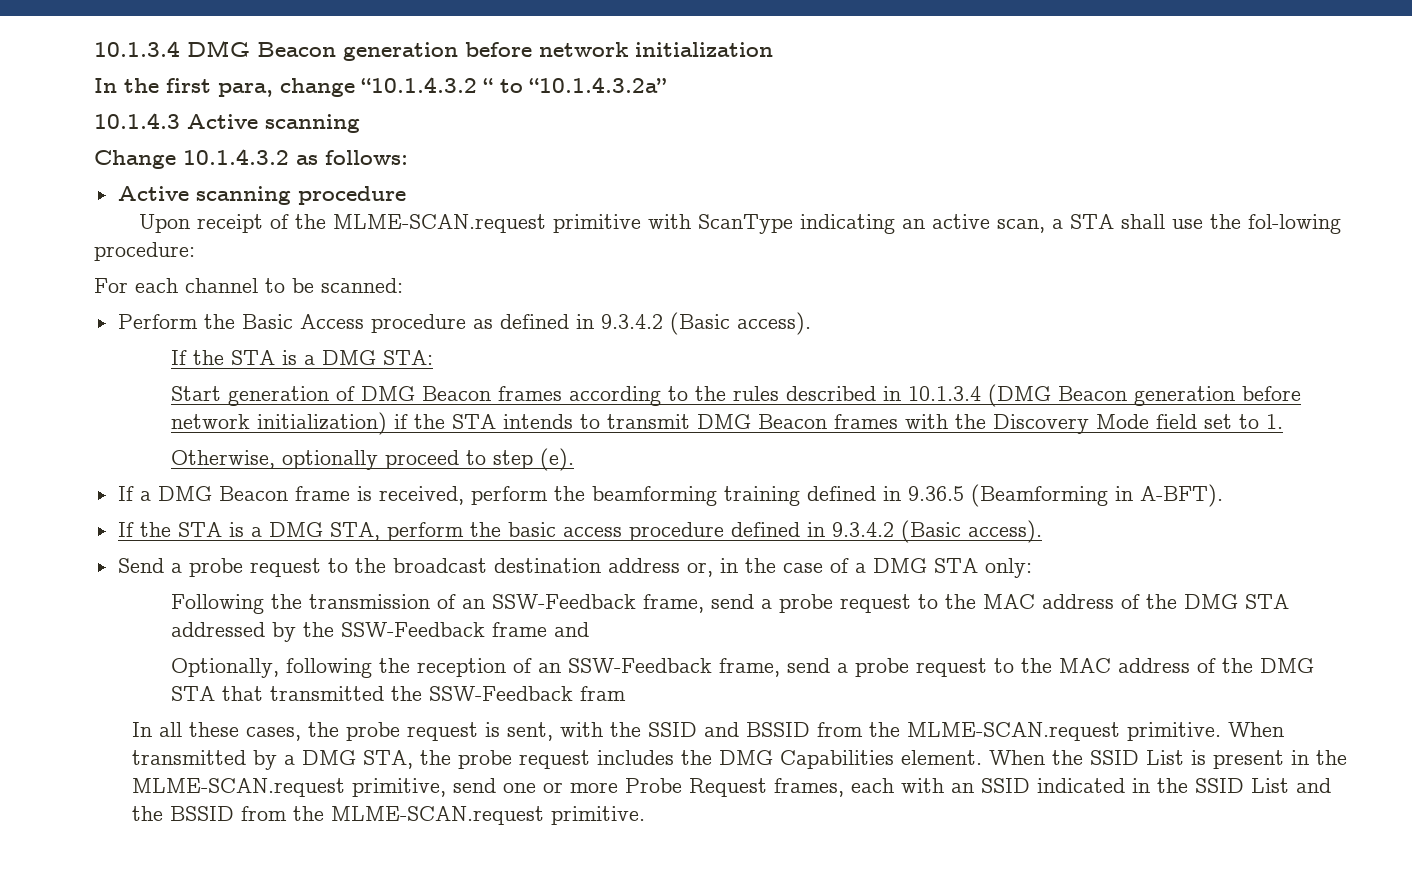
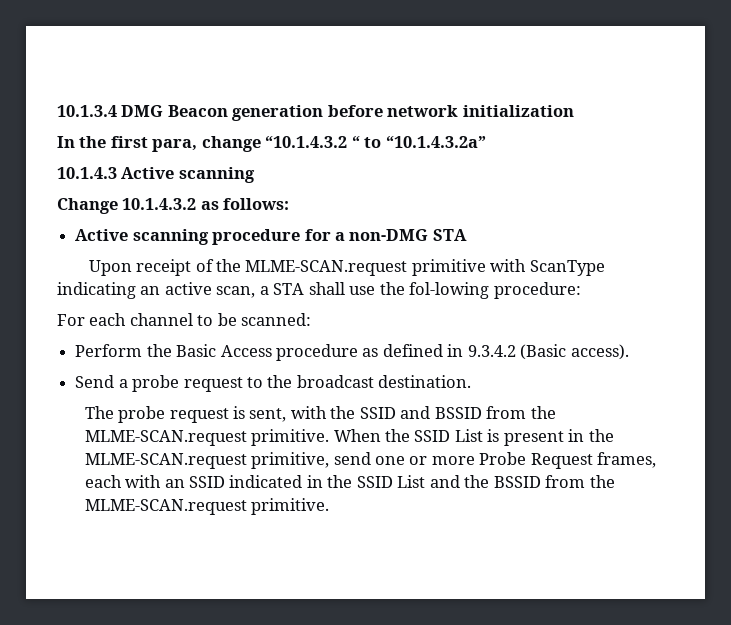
(406, 195) none -> [304,229,467,241] for a non-DMG STA
[170,350,433,365] [170,384,1301,407] [170,412,1283,435] [170,448,574,471] [117,484,1223,507] [117,520,1042,543] // If the STA is a DMG STA: // Start generation of DMG Beacon frames according to the rules described in 10.1.3.4 (DMG Beacon generation before network initialization) if the STA intends to transmit DMG Beacon frames with the Discovery Mode field set to 1. // Otherwise, optionally proceed to step (e). // If a DMG Beacon frame is received, perform the beamforming training defined in 9.36.5 (Beamforming in A-BFT). // If the STA is a DMG STA, perform the basic access procedure defined in 9.3.4.2 (Basic access). -> (629, 352) none
[493,558,1032,578] [170,594,1289,614] [170,622,589,642] [170,658,1314,678] [170,686,626,701] [132,722,340,741] destination address or, in the case of a DMG STA only: // Following the transmission of an SSW-Feedback frame, send a probe request to the MAC address of the DMG STA addressed by the SSW-Feedback frame and // Optionally, following the reception of an SSW-Feedback frame, send a probe request to the MAC address of the DMG STA that transmitted the SSW-Feedback fram // In all these cases, the -> [378,375,472,388] [84,406,114,419] destination. // The
[132,750,1046,770] transmitted by a DMG STA, the probe request includes the DMG Capabilities element. When -> (381, 435) none

